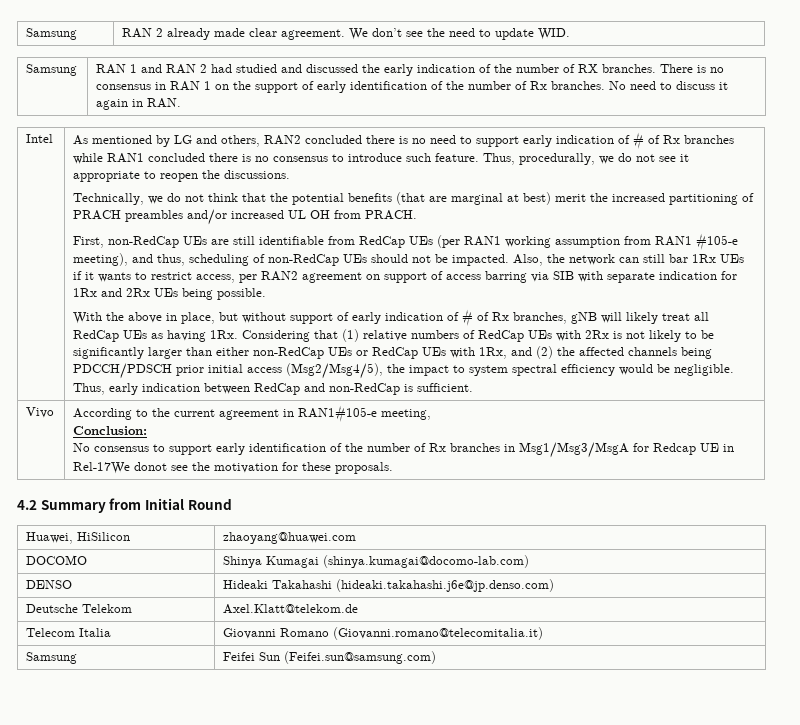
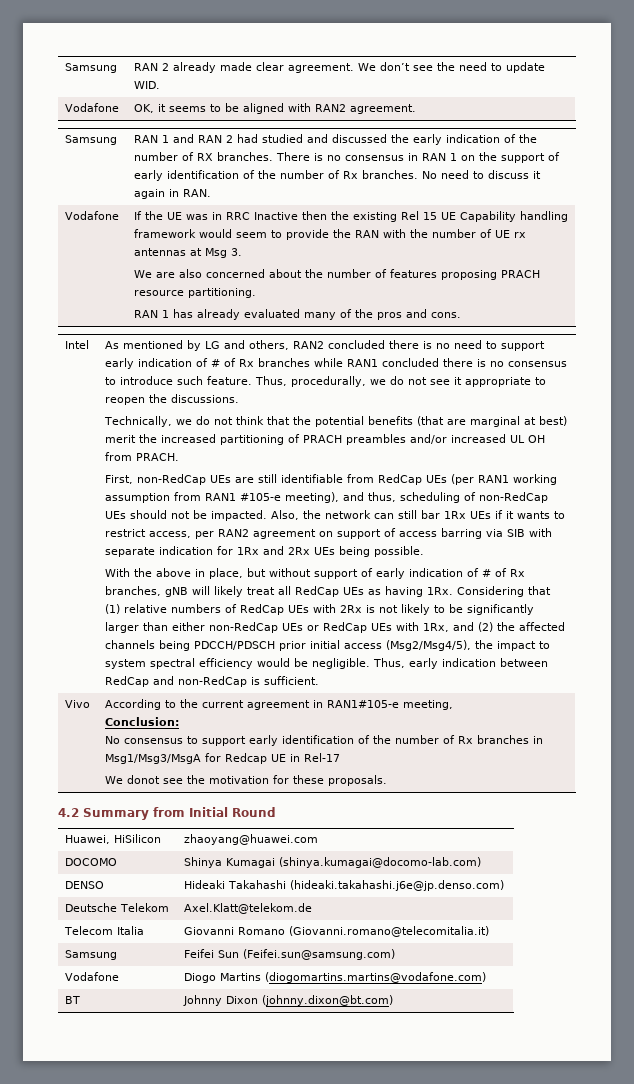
(571, 34) none -> [65,103,120,112] [134,103,417,114] // Vodafone | OK, it seems to be aligned with RAN2 agreement.
(182, 103) none -> [65,211,120,220] [134,211,569,222] [134,229,527,240] [134,248,243,258] [134,269,541,280] [134,288,257,298] [134,309,462,320] // Vodafone | If the UE was in RRC Inactive then the existing Rel 15 UE Capability handling framework would seem to provide the RAN with the number of UE rx antennas at Msg 3. // We are also concerned about the number of features proposing PRACH resource partitioning. // RAN 1 has already evaluated many of the pros and cons.
[73,462,131,474] Rel-17We -> [304,753,341,762] [105,776,124,784] Rel-17 // We
(437, 657) none -> [65,972,120,981] [184,972,487,983] [65,996,81,1004] [183,995,394,1006] // Vodafone | Diogo Martins (diogomartins.martins@vodafone.com) // BT | Johnny Dixon (johnny.dixon@bt.com)

